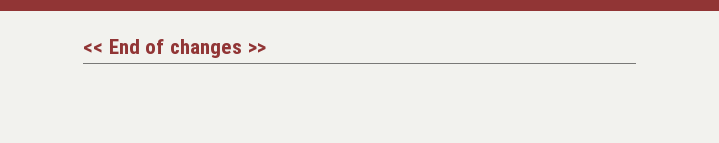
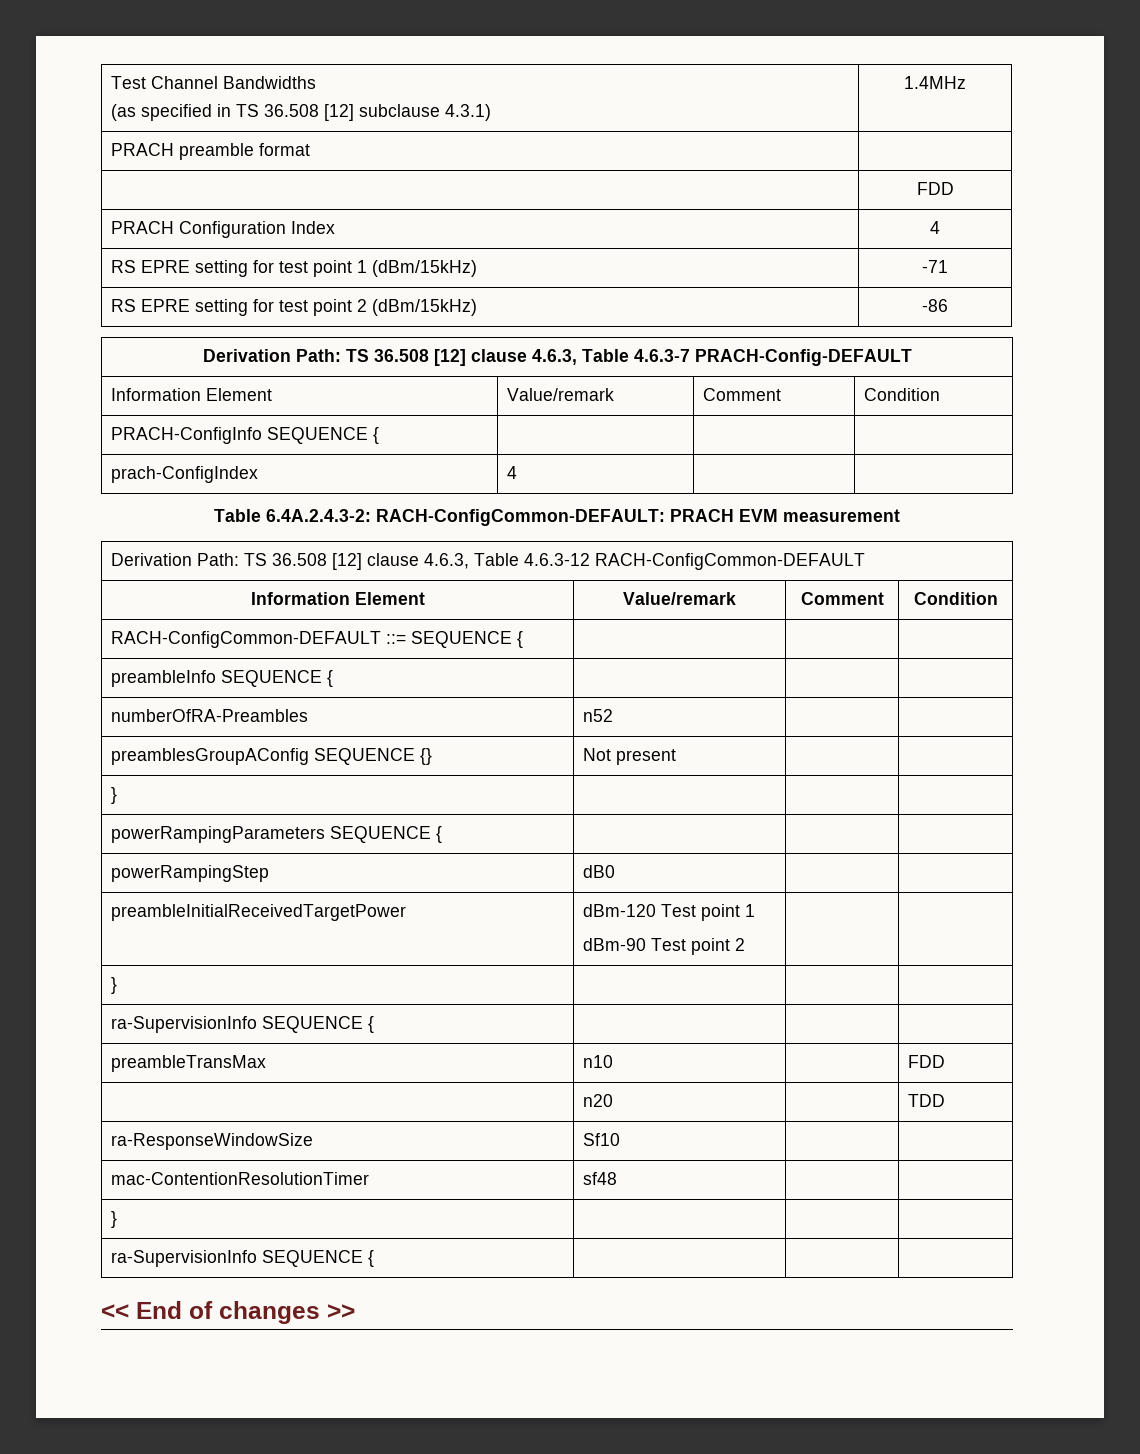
(83, 48) none -> [110,76,316,89] [110,104,491,121] [904,76,966,89] [110,143,310,160] [916,182,954,195] [110,221,335,238] [930,221,940,234] [110,260,477,277] [922,260,948,273] [110,299,477,316] [922,299,948,312] [202,349,912,366] [110,388,272,401] [506,388,614,401] [702,388,781,401] [863,388,940,401] [110,427,379,444] [110,466,258,483] [506,466,517,479] [214,509,900,526] [110,553,865,570] [250,592,425,605] [623,592,736,605] [800,592,884,605] [913,592,998,605] [110,631,523,648] [110,670,333,687] [110,709,308,722] [582,709,613,722] [110,748,432,765] [582,748,676,765] [110,787,117,804] [110,826,442,843] [110,865,269,882] [582,865,615,878] [110,904,406,921] [582,904,755,921] [582,938,745,955] [110,977,117,994] [110,1016,374,1033] [110,1055,266,1072] [582,1055,613,1068] [907,1055,945,1068] [582,1094,613,1107] [907,1094,945,1107] [110,1133,313,1150] [582,1133,620,1146] [110,1172,369,1185] [582,1172,617,1185] [110,1211,117,1228] [110,1250,374,1267] Test Channel Bandwidths // (as specified in TS 36.508 [12] subclause 4.3.1) | 1.4MHz // PRACH preamble format | // | FDD // PRACH Configuration Index | 4 // RS EPRE setting for test point 1 (dBm/15kHz) | -71 // RS EPRE setting for test point 2 (dBm/15kHz) | -86 // Derivation Path: TS 36.508 [12] clause 4.6.3, Table 4.6.3-7 PRACH-Config-DEFAULT // Information Element | Value/remark | Comment | Condition // PRACH-ConfigInfo SEQUENCE { | | | // prach-ConfigIndex | 4 | | // Table 6.4A.2.4.3-2: RACH-ConfigCommon-DEFAULT: PRACH EVM measurement // Derivation Path: TS 36.508 [12] clause 4.6.3, Table 4.6.3-12 RACH-ConfigCommon-DEFAULT // Information Element | Value/remark | Comment | Condition // RACH-ConfigCommon-DEFAULT ::= SEQUENCE { | | | // preambleInfo SEQUENCE { | | | // numberOfRA-Preambles | n52 | | // preamblesGroupAConfig SEQUENCE {} | Not present | | // } | | | // powerRampingParameters SEQUENCE { | | | // powerRampingStep | dB0 | | // preambleInitialReceivedTargetPower | dBm-120 Test point 1 // dBm-90 Test point 2 | | // } | | | // ra-SupervisionInfo SEQUENCE { | | | // preambleTransMax | n10 | | FDD // | n20 | | TDD // ra-ResponseWindowSize | Sf10 | | // mac-ContentionResolutionTimer | sf48 | | // } | | | // ra-SupervisionInfo SEQUENCE { | | | //

